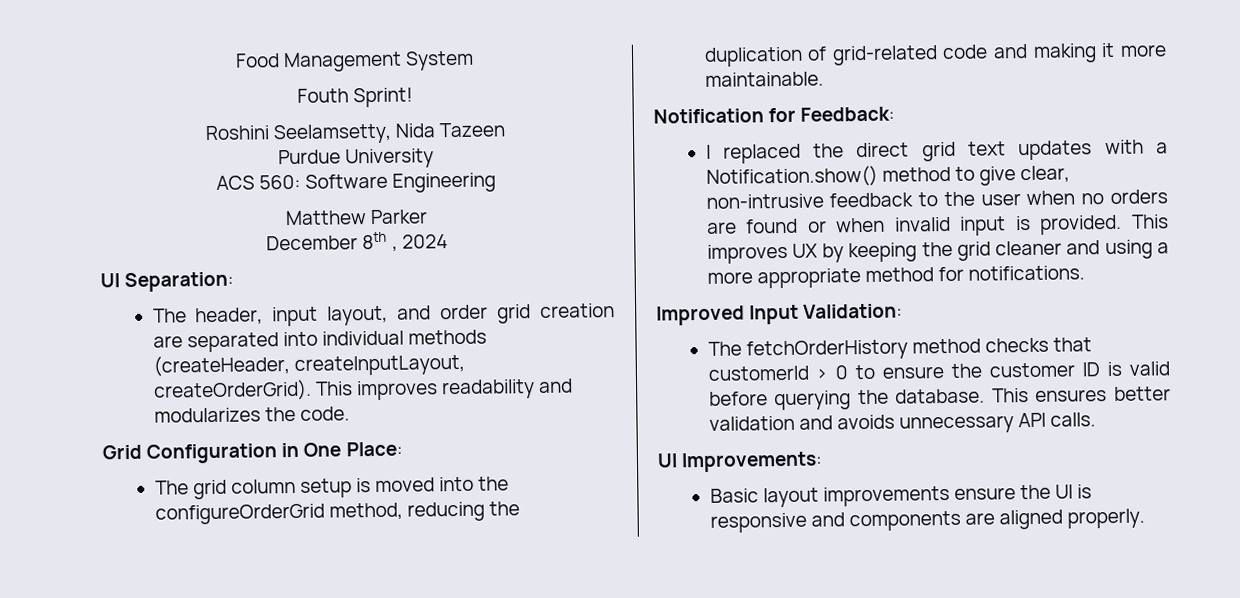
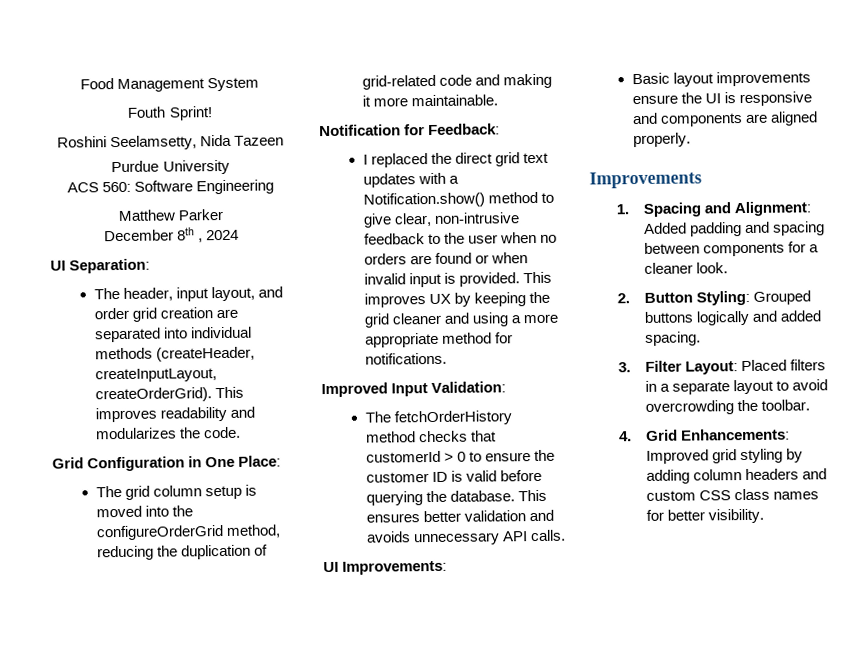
(1146, 518) none -> [589,171,702,189] [616,201,812,217] [644,221,826,237] [644,241,820,257] [644,262,729,274] [617,290,812,306] [644,310,822,326] [645,331,702,346] [618,359,827,375] [645,379,829,395] [645,399,811,415] [619,428,791,442] [646,448,804,464] [646,468,828,484] [646,488,820,501] [646,508,765,524] // Improvements // 1. Spacing and Alignment: Added padding and spacing between components for a cleaner look. // 2. Button Styling: Grouped buttons logically and added spacing. // 3. Filter Layout: Placed filters in a separate layout to avoid overcrowding the toolbar. // 4. Grid Enhancements: Improved grid styling by adding column headers and custom CSS class names for better visibility.

